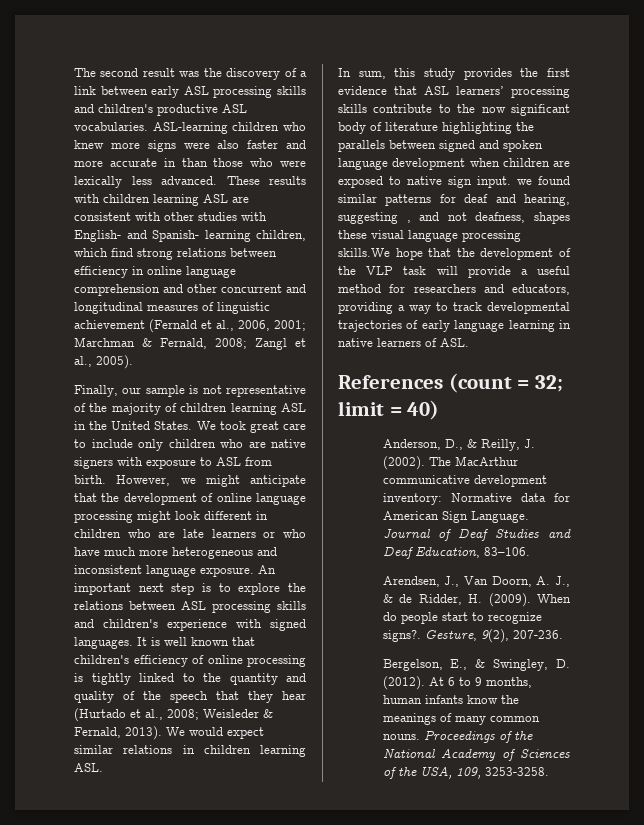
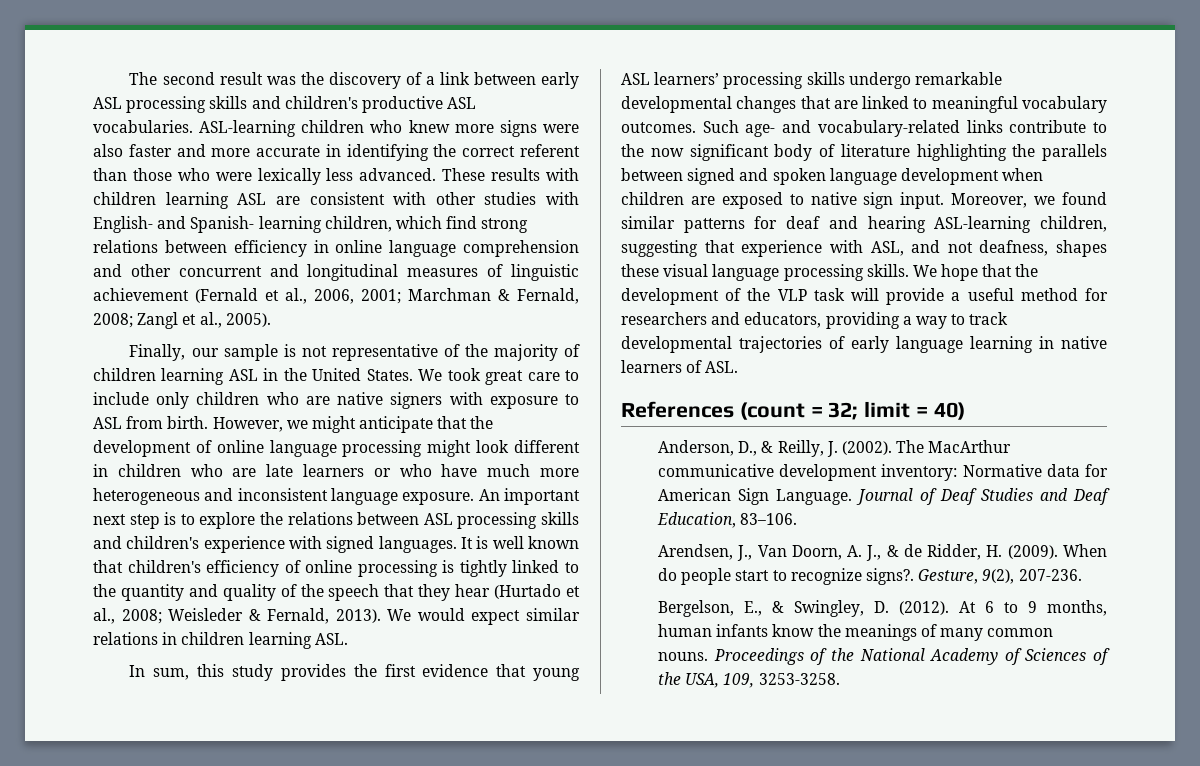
(176, 162) none -> [346,144,580,161] identifying the correct referent
(417, 90) none -> [533,668,580,681] young
(367, 108) none -> [848,72,1002,89] [621,96,1107,113] [621,120,1003,137] undergo remarkable developmental changes that are linked to meaningful vocabulary outcomes. Such age- and vocabulary-related links
(511, 182) none -> [951,193,1028,208] Moreover,
[524,194,570,206] [338,212,411,224] hearing, suggesting , -> [867,216,1107,233] [621,240,904,257] hearing ASL-learning children, suggesting that experience with ASL,
[338,248,390,257] skills.We -> [866,264,937,277] skills. We

